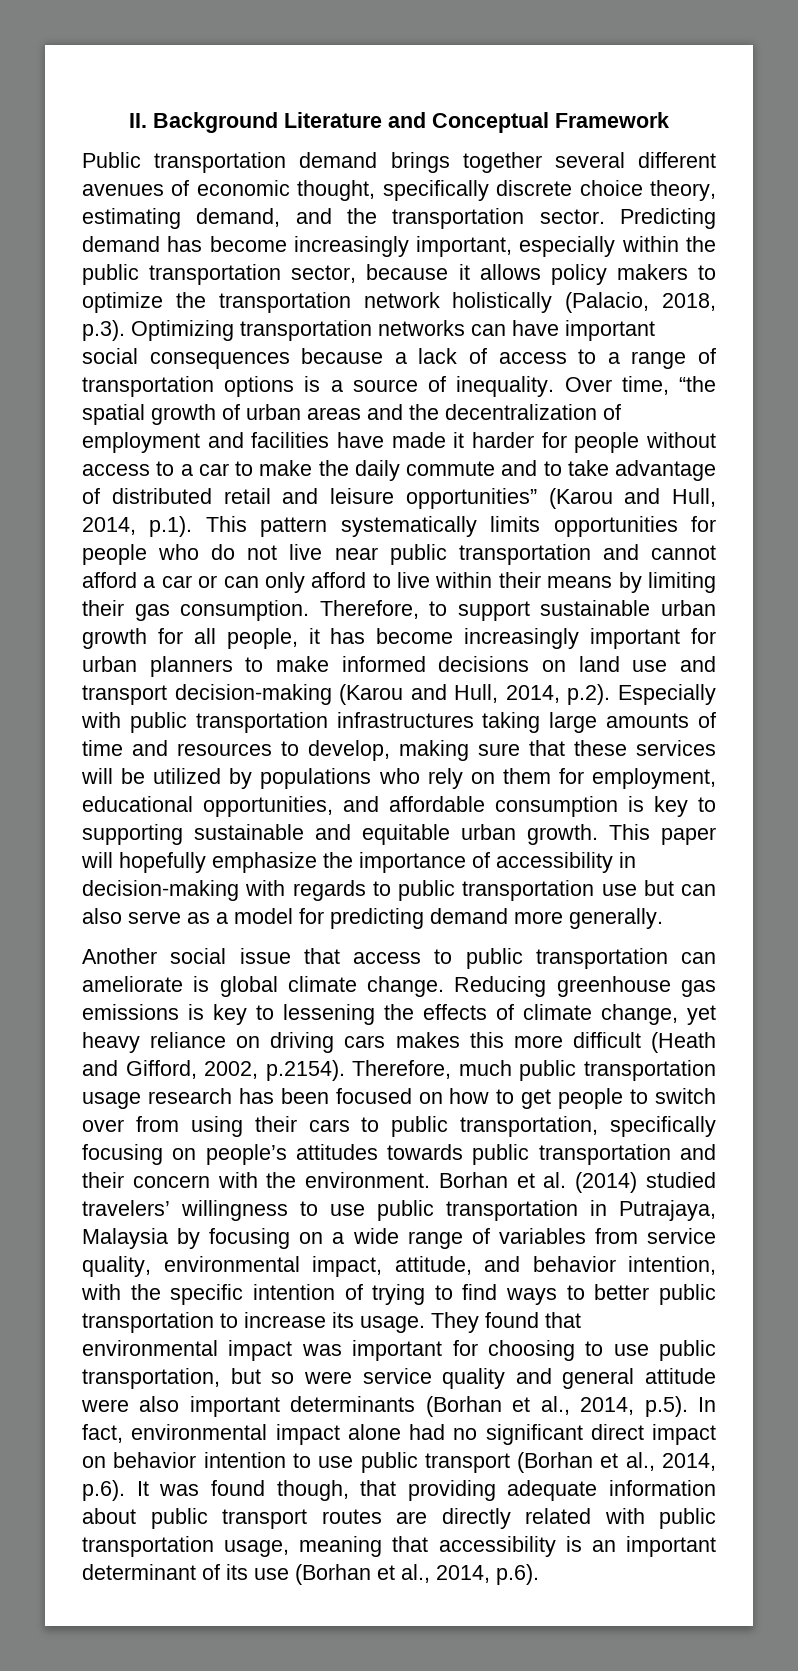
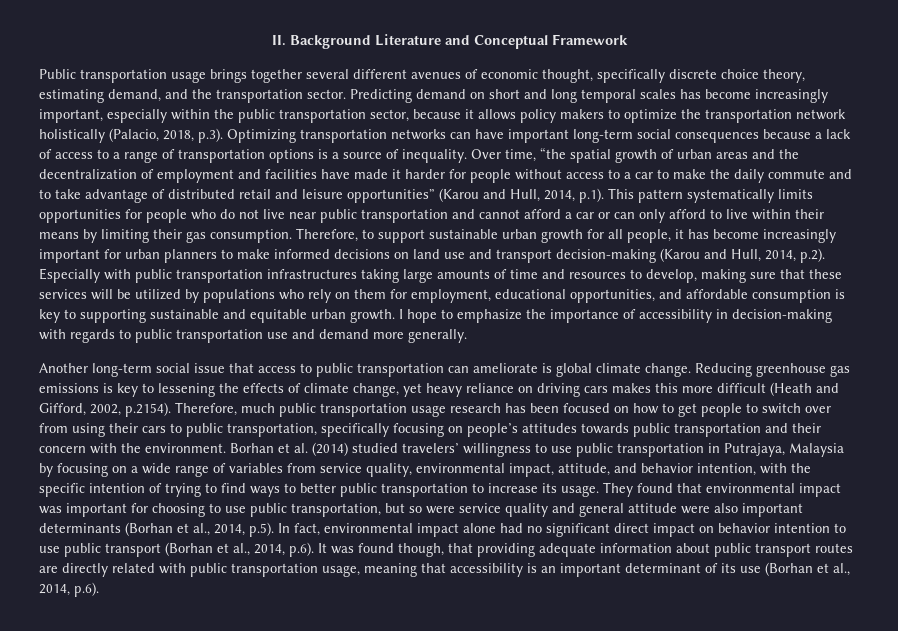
[299,152,378,168] demand -> [171,71,206,83] usage
(160, 244) none -> [470,89,676,103] on short and long temporal scales
(655, 330) none -> [573,129,633,143] long-term
[609,824,716,845] [81,852,206,873] This paper will hopefully -> [399,309,453,323] I hope to
[643,880,716,896] [82,908,424,929] but can also serve as a model for predicting -> [292,329,315,339] and
(157, 956) none -> [92,363,152,377] long-term

